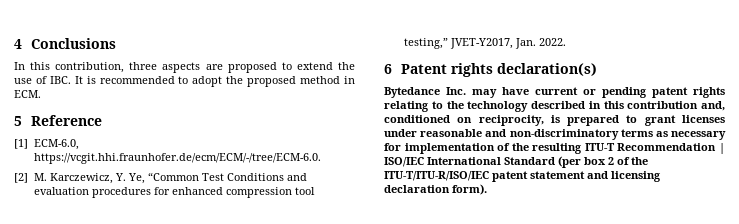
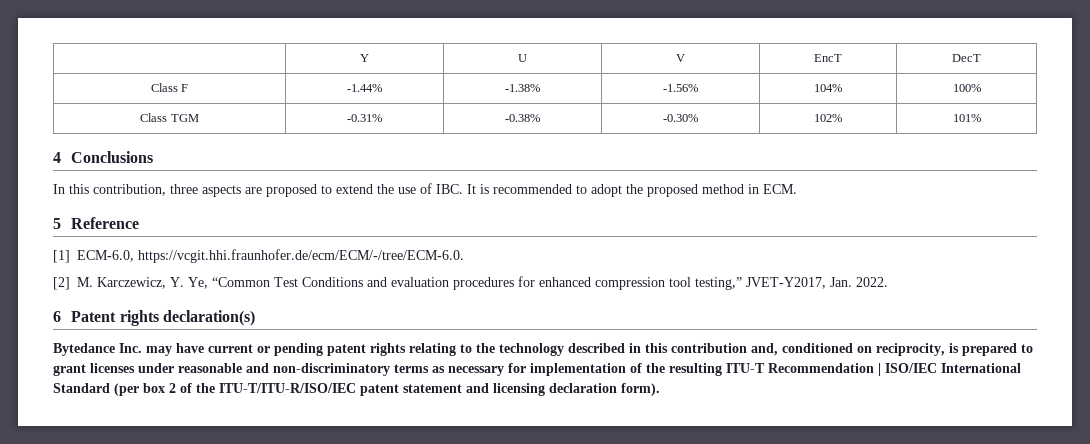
(14, 44) none -> [360,54,369,62] [518,54,527,62] [676,54,685,62] [814,54,842,62] [952,54,981,62] [150,83,189,92] [347,84,382,92] [505,84,540,92] [663,84,698,92] [814,84,842,92] [952,84,981,92] [140,113,199,122] [347,114,382,122] [505,114,540,122] [663,114,698,122] [814,114,842,122] [952,114,981,122] | Y | U | V | EncT | DecT // Class F | -1.44% | -1.38% | -1.56% | 104% | 100% // Class TGM | -0.31% | -0.38% | -0.30% | 102% | 101% //

